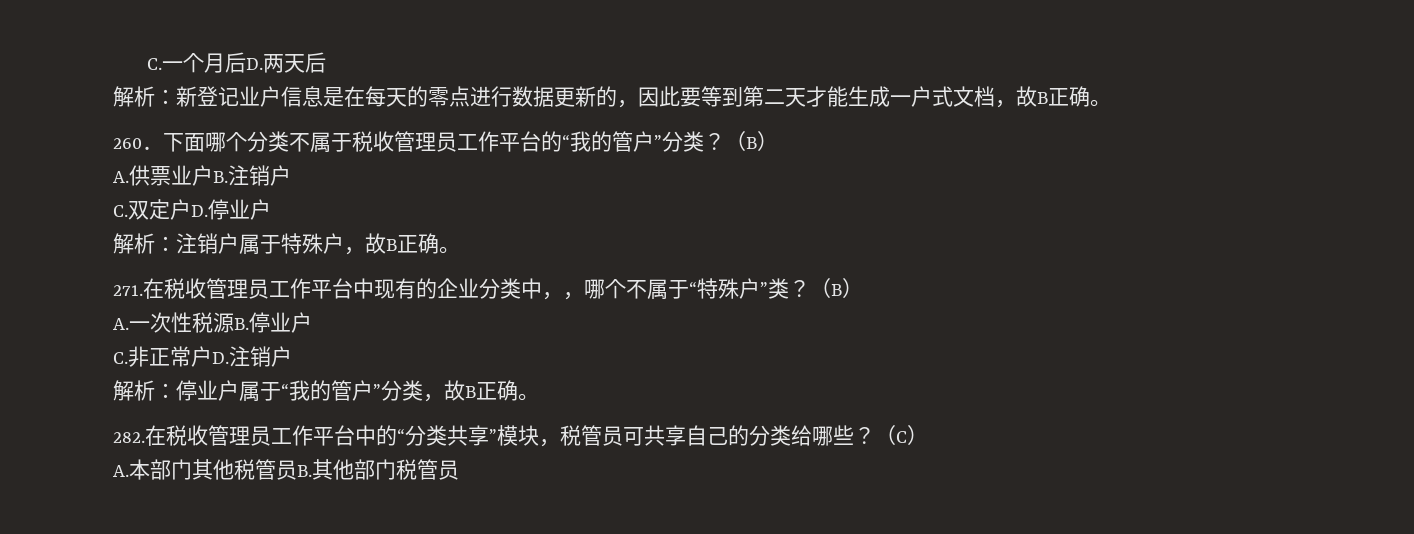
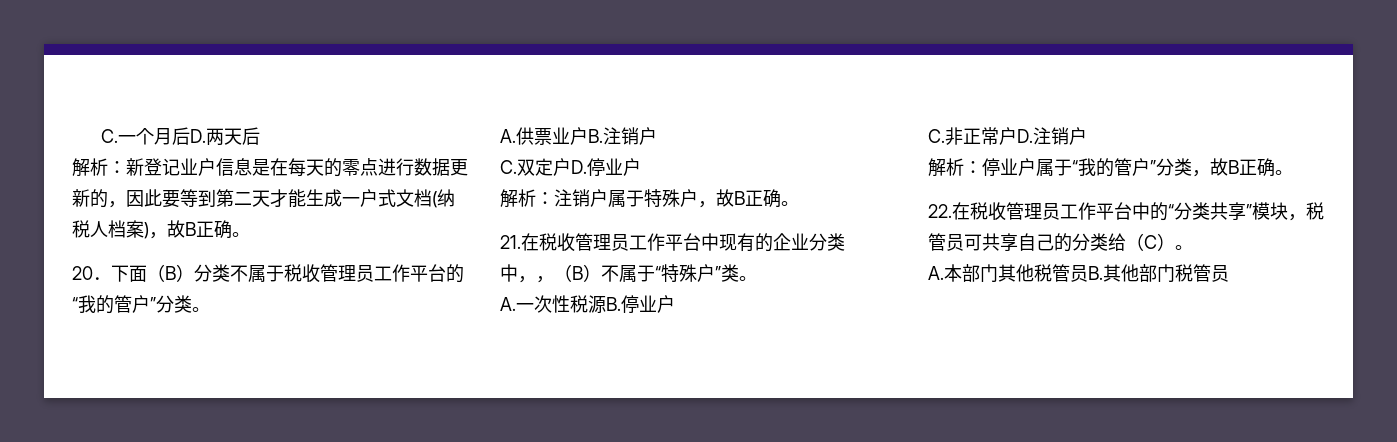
[995,86,1111,108] [113,132,247,152] ，故B正确。 // 260．下面哪个 -> [432,189,455,208] [72,220,250,239] [72,264,194,282] (纳税人档案)，故B正确。 // 20．下面（B）
[704,131,778,151] ？（B） -> [192,307,210,312] 。
[113,285,143,296] 271. -> [500,235,521,249] 21.
[584,279,626,299] 哪个 -> [554,264,601,282] （B）
[789,278,863,298] ？（B） -> [739,276,757,281] 。
[113,432,145,443] 282. -> [928,204,952,218] 22.
[812,425,875,446] 哪些？ -> (1126, 242) none
(928, 435) none -> [1175,245,1193,250] 。

